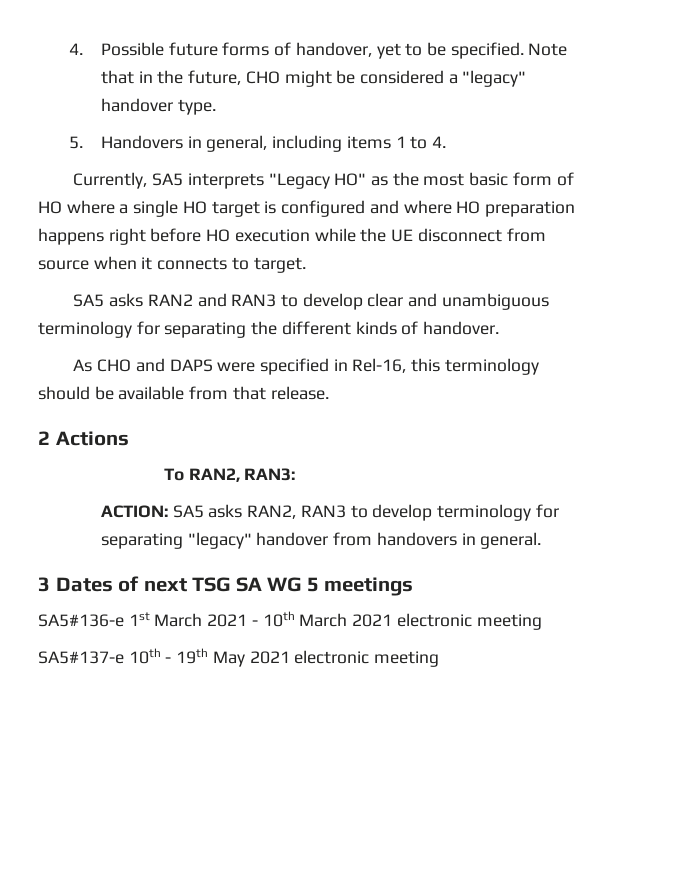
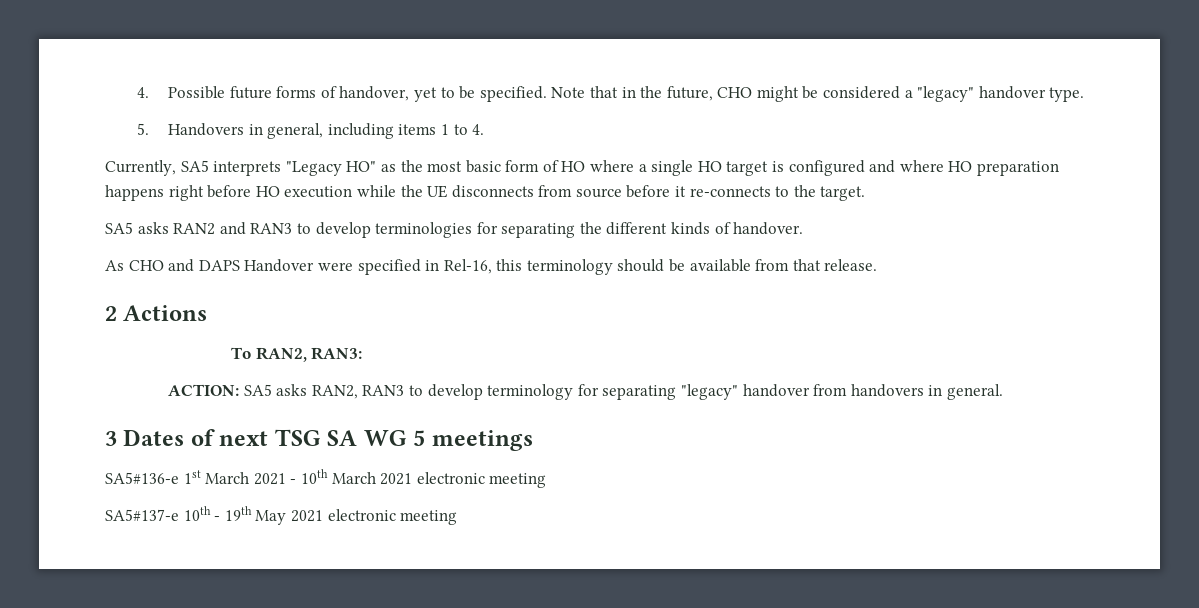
[417,228,502,242] disconnect -> [451,185,534,198] disconnects
[93,256,249,270] when it connects to -> [626,185,816,198] before it re-connects to the
[367,293,549,310] [38,321,132,338] clear and unambiguous terminology -> [375,222,473,238] terminologies
(213, 365) none -> [244,259,315,272] Handover

